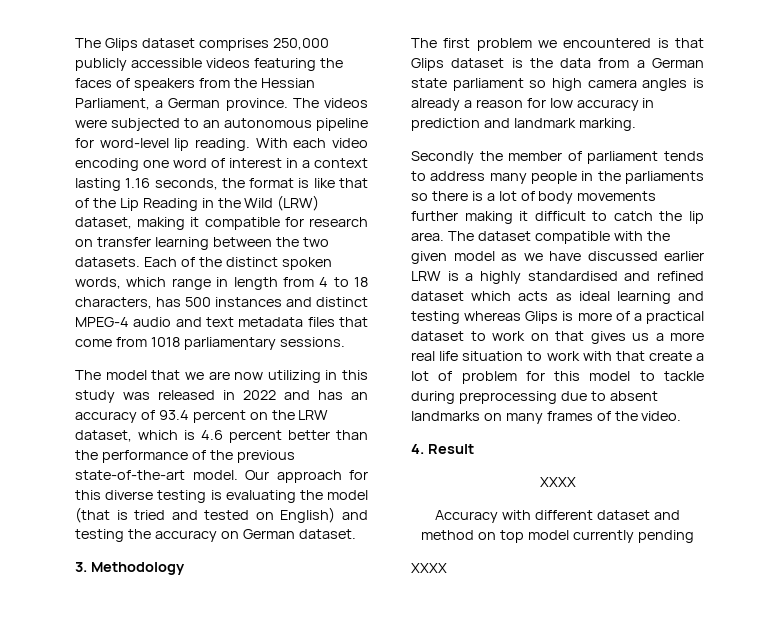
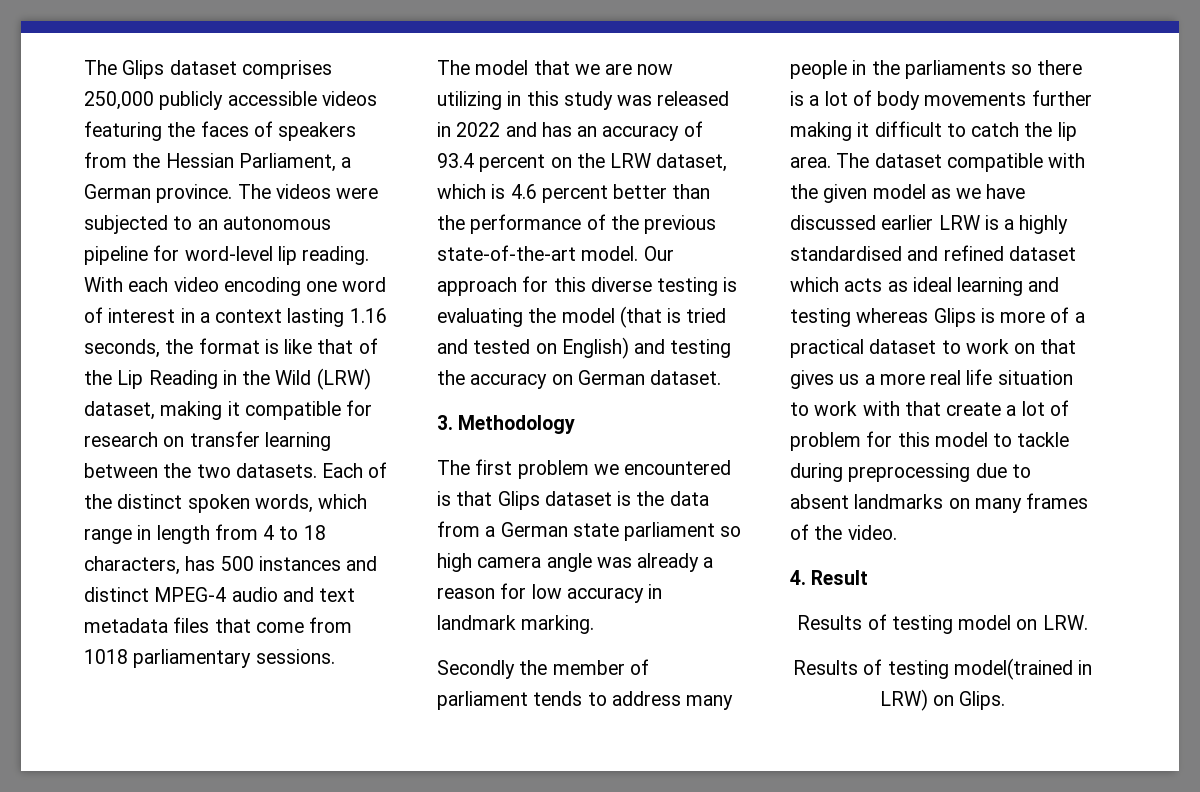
[642,78,704,91] angles is -> [546,553,632,572] angle was
[411,118,510,131] prediction and -> (663, 591) none
[539,477,576,487] [435,510,680,523] [421,530,694,543] [411,563,447,573] XXXX // Accuracy with different dataset and method on top model currently pending // XXXX -> [797,614,1088,634] [792,658,1093,680] [879,689,1006,711] Results of testing model on LRW. // Results of testing model(trained in LRW) on Glips.

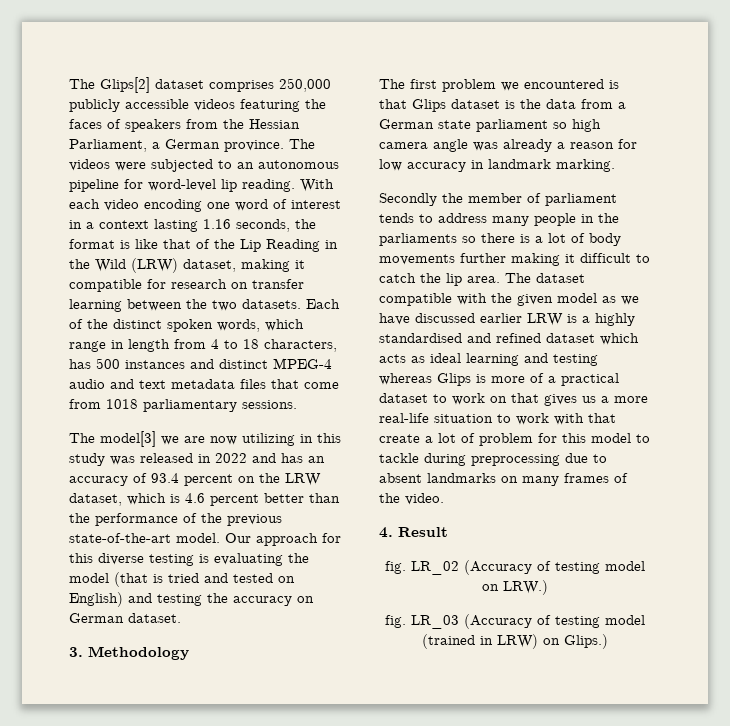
[84,60,165,79] The Glips -> [69,77,150,93] The Glips[2]
[475,60,570,75] model that -> [100,431,156,447] model[3]
[930,369,993,385] real life -> [379,413,429,423] real-life
[797,615,863,630] Results -> [385,560,532,575] fig. LR_02 (Accuracy
[1042,615,1088,630] [792,658,1073,680] LRW. // Results of testing model(trained -> [503,580,548,595] [385,614,645,629] [422,634,475,649] LRW.) // fig. LR_03 (Accuracy of testing model (trained
[959,691,1006,710] Glips. -> [564,634,608,649] Glips.)

